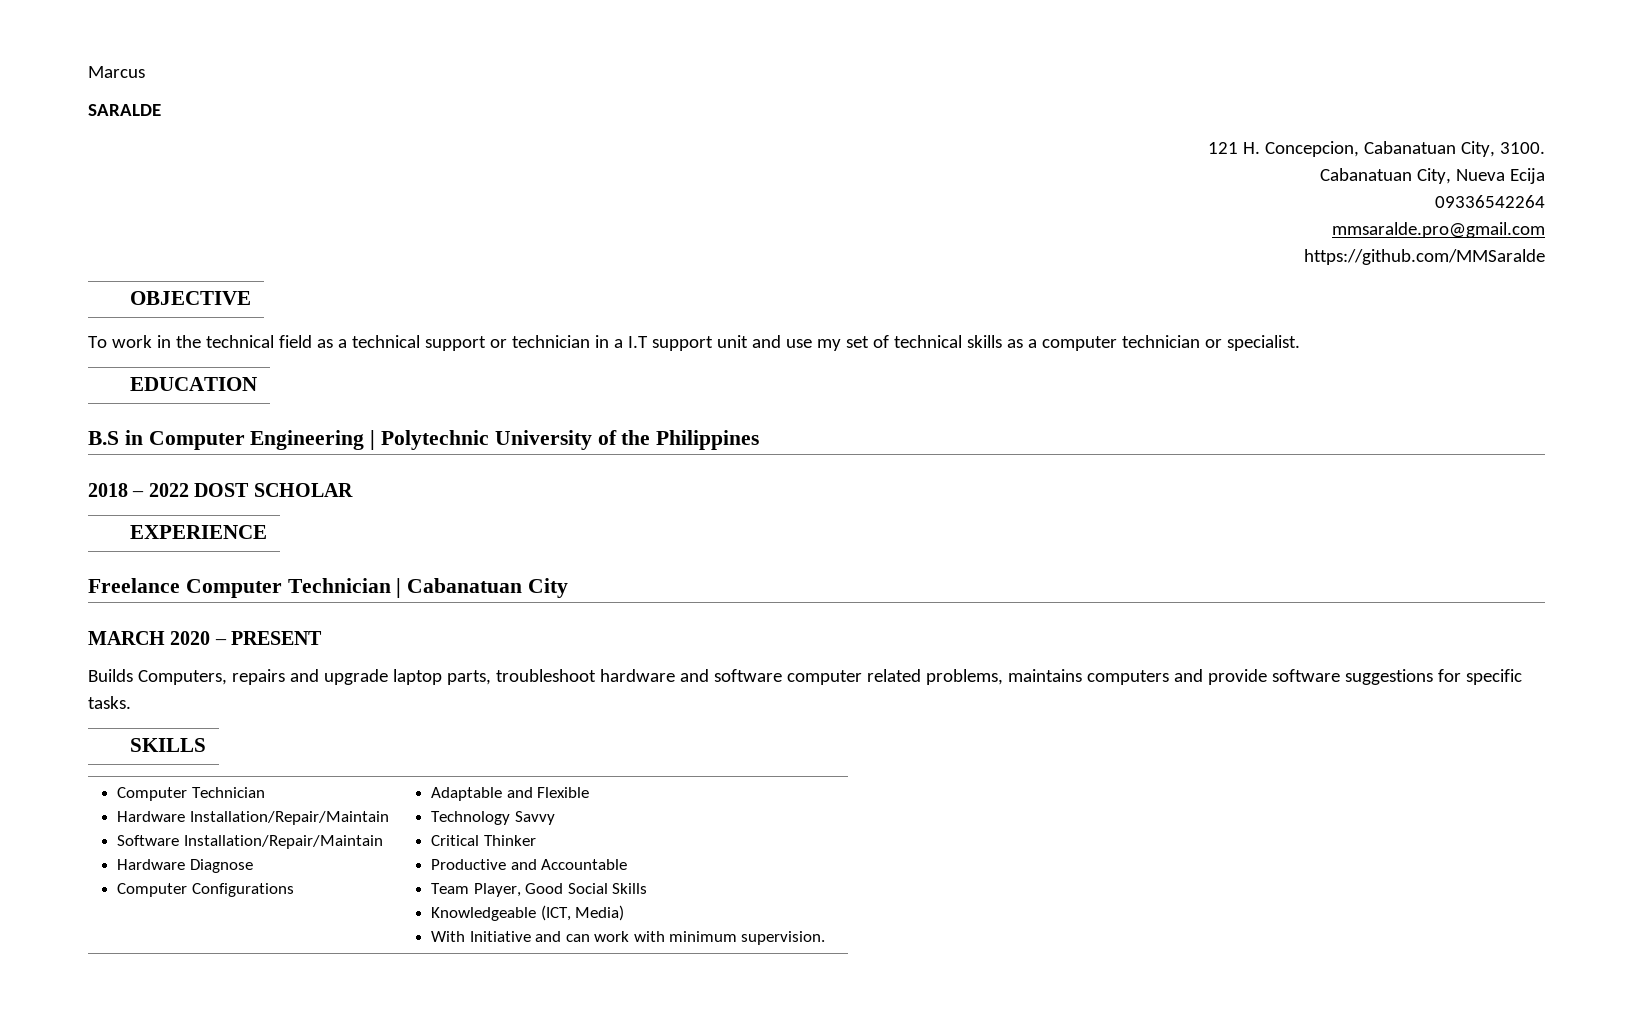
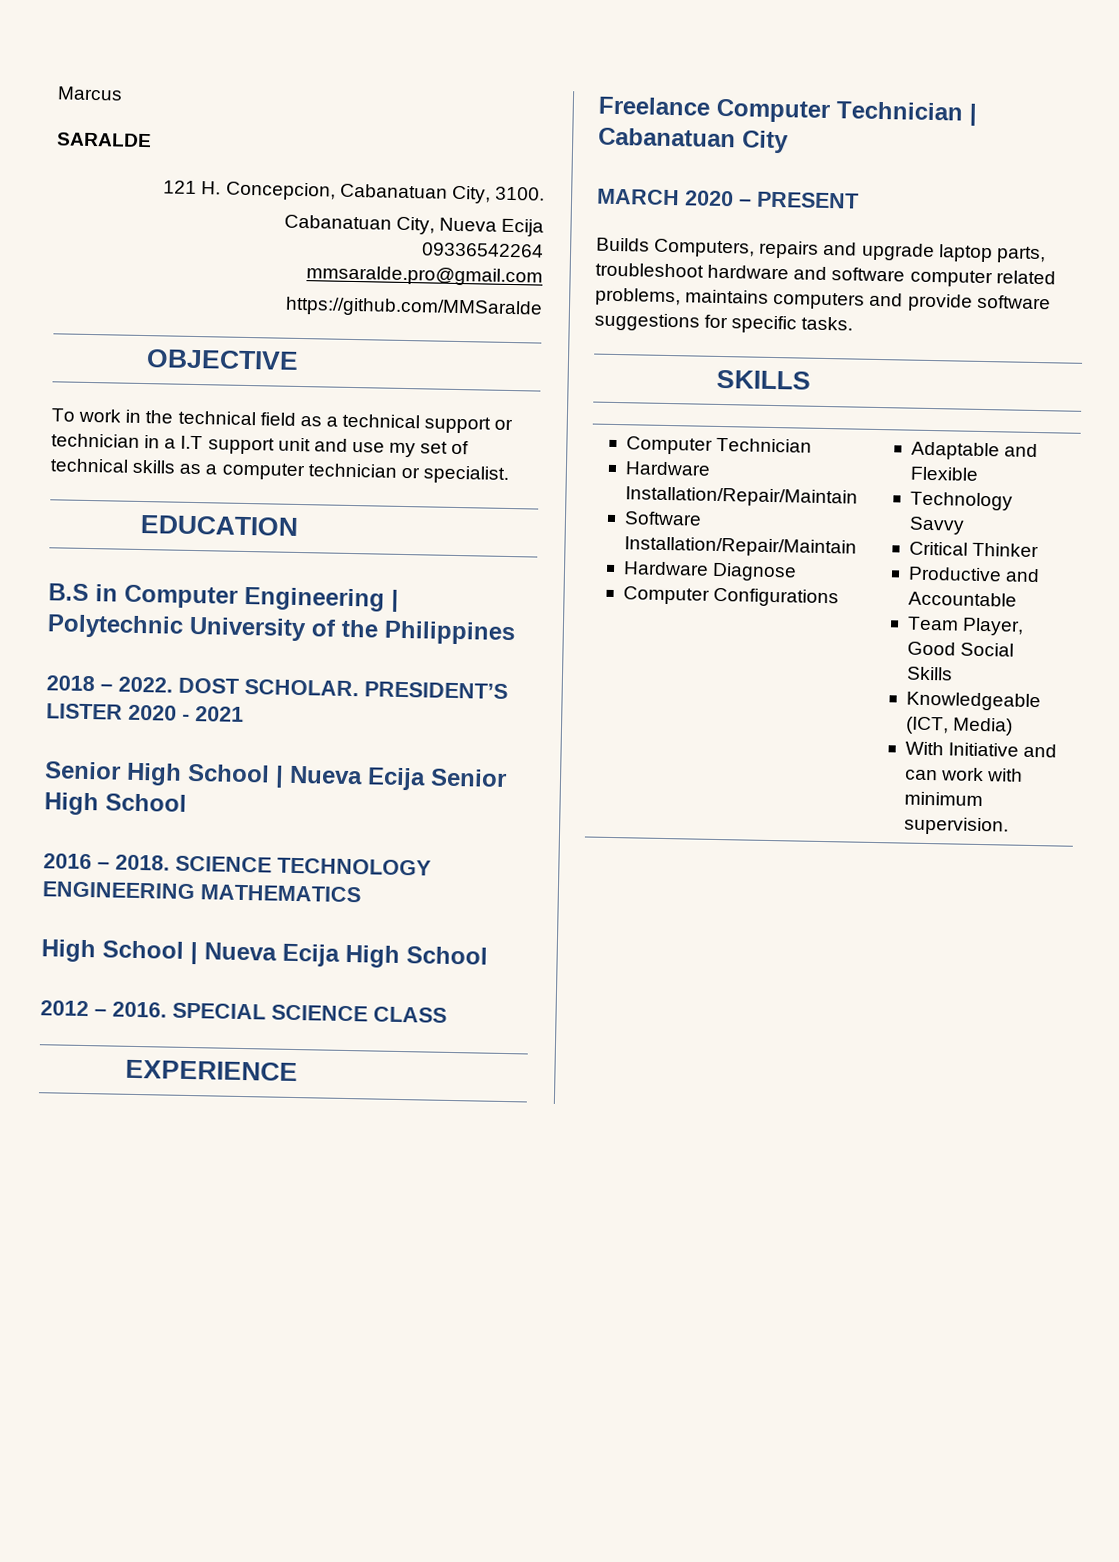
[148,483,353,497] 2022 DOST SCHOLAR -> [118,676,508,699] [46,703,244,722] [44,761,507,791] [44,792,187,816] [43,853,431,876] [42,881,361,903] [41,939,488,968] [40,1000,447,1023] 2022. DOST SCHOLAR. PRESIDENT’S LISTER 2020 - 2021 // Senior High School | Nueva Ecija Senior High School // 2016 – 2018. SCIENCE TECHNOLOGY ENGINEERING MATHEMATICS // High School | Nueva Ecija High School // 2012 – 2016. SPECIAL SCIENCE CLASS

